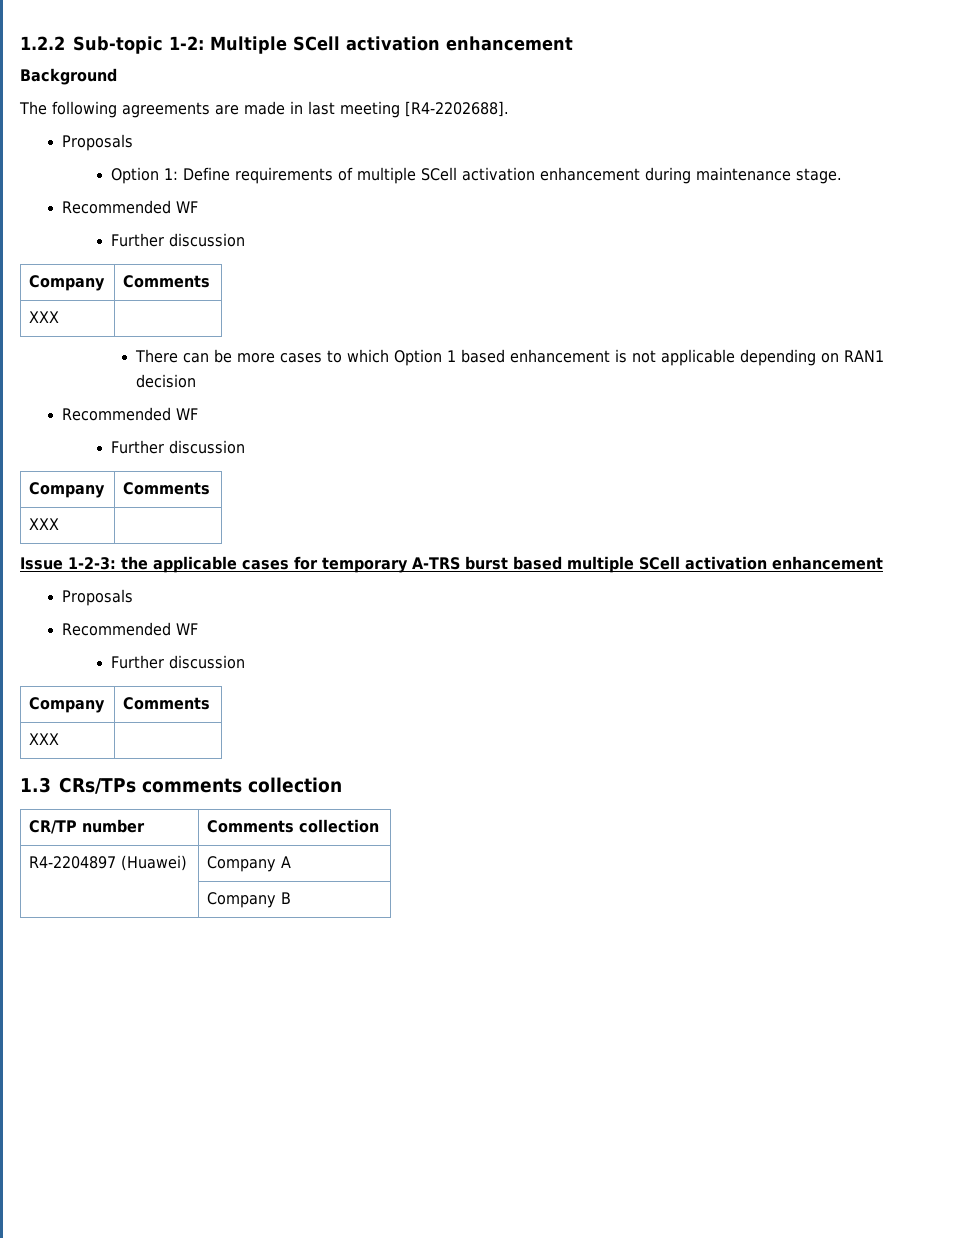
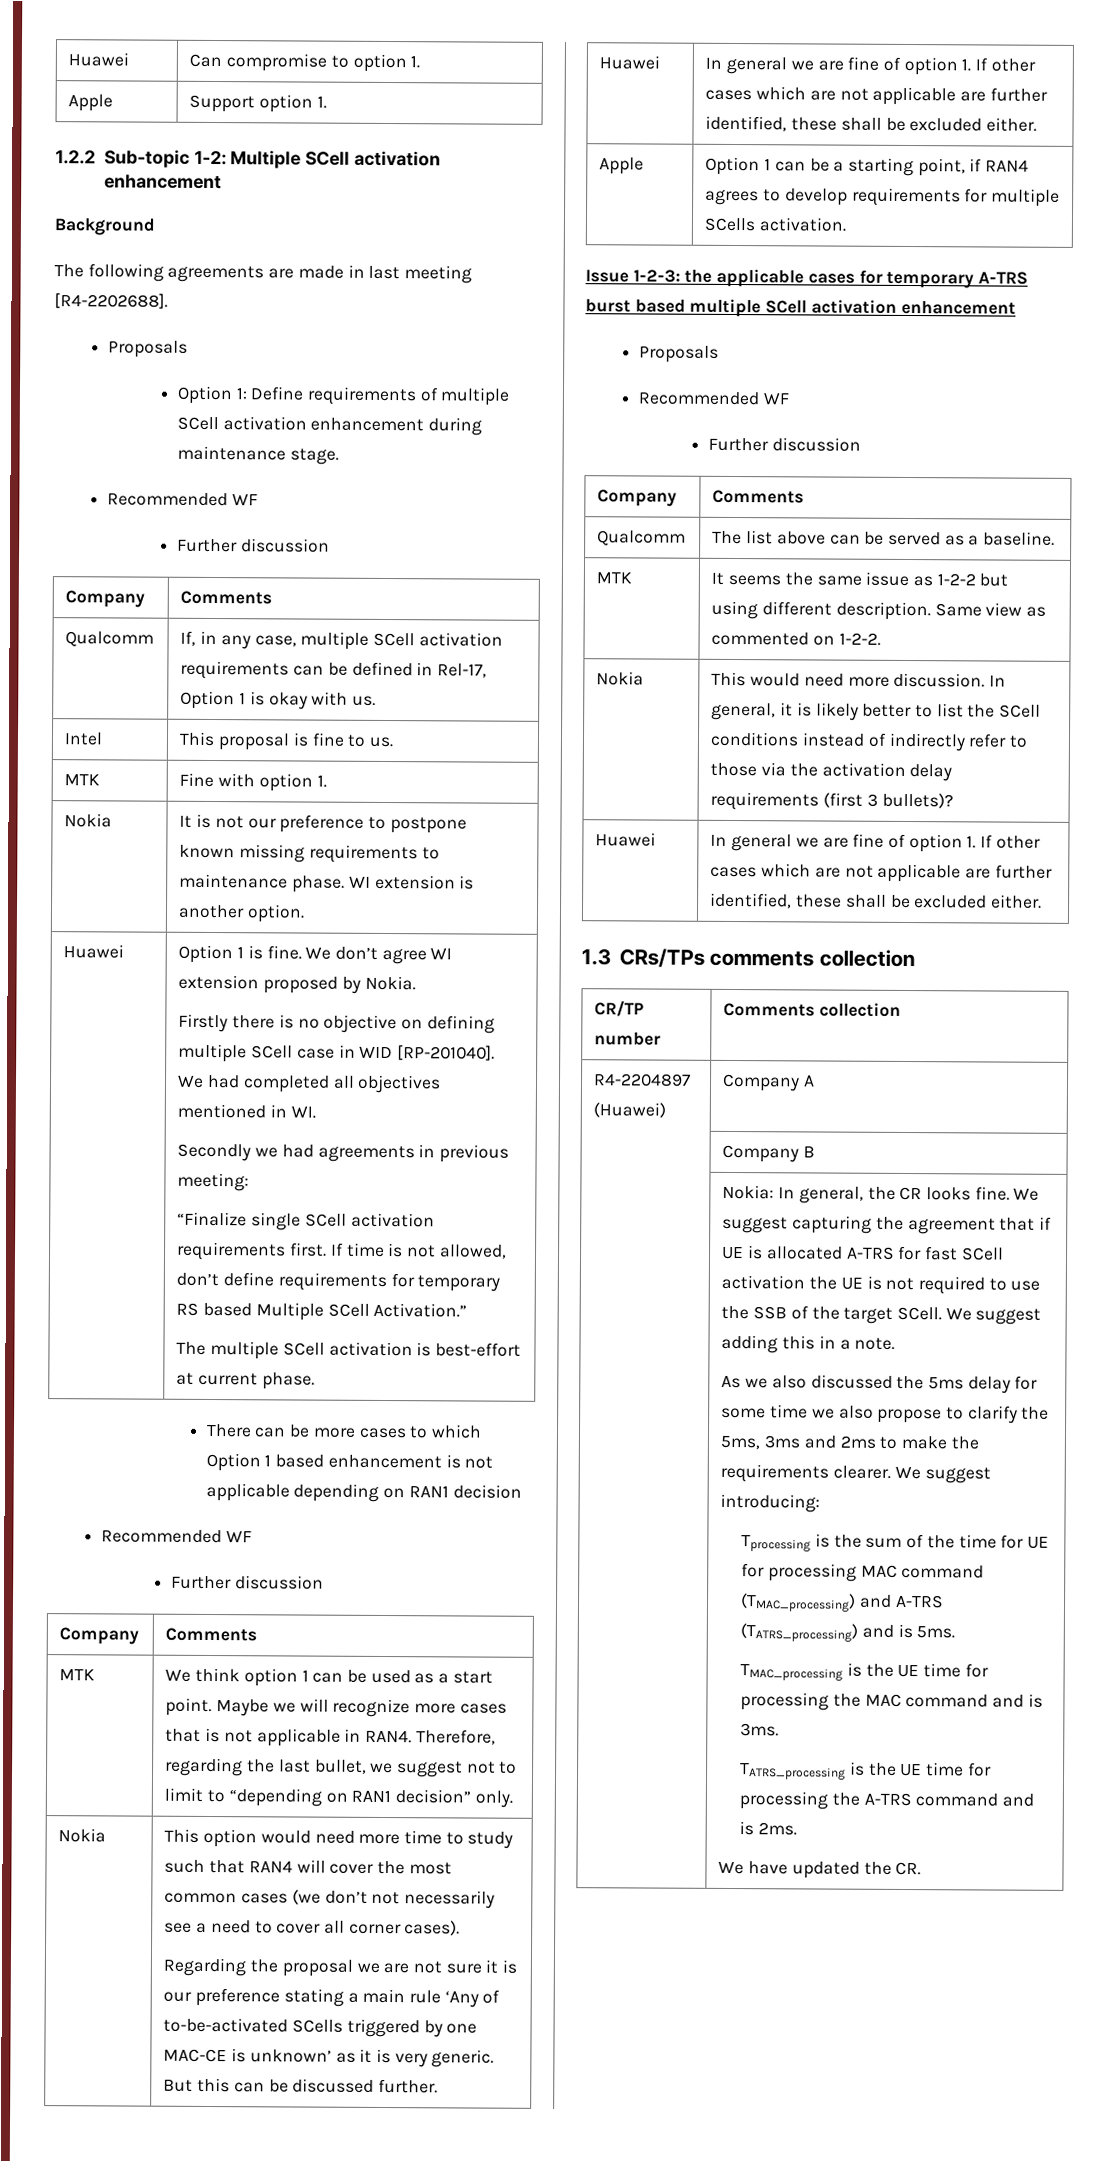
(20, 43) none -> [68,52,130,67] [189,53,421,73] [68,94,114,112] [189,94,327,113] Huawei | Can compromise to option 1. // Apple | Support option 1. //
[29,311,60,323] XXX | -> [65,631,155,647] [180,630,503,650] [180,660,488,680] [180,690,377,710] [64,732,104,746] [179,731,394,751] [64,774,101,786] [179,772,327,792] [64,813,113,828] [179,813,467,834] [179,844,440,864] [179,873,475,893] [178,904,306,923] [63,944,125,959] [178,944,453,965] [178,974,416,994] [178,1013,495,1034] [178,1043,496,1063] [177,1074,442,1094] [177,1103,316,1119] [177,1143,510,1163] [177,1172,250,1192] [177,1211,435,1231] [176,1241,507,1261] [176,1272,501,1292] [176,1302,468,1321] [176,1340,522,1360] [176,1372,315,1390] Qualcomm | If, in any case, multiple SCell activation requirements can be defined in Rel-17, Option 1 is okay with us. // Intel | This proposal is fine to us. // MTK | Fine with option 1. // Nokia | It is not our preference to postpone known missing requirements to maintenance phase. WI extension is another option. // Huawei | Option 1 is fine. We don’t agree WI extension proposed by Nokia. // Firstly there is no objective on defining multiple SCell case in WID [RP-201040]. We had completed all objectives mentioned in WI. // Secondly we had agreements in previous meeting: // “Finalize single SCell activation requirements first. If time is not allowed, don’t define requirements for temporary RS based Multiple SCell Activation.” // The multiple SCell activation is best-effort at current phase.
[29,518,60,530] XXX | -> [59,1669,96,1681] [165,1667,493,1687] [165,1697,507,1718] [165,1727,496,1747] [165,1757,518,1778] [164,1787,513,1808] [58,1828,107,1843] [164,1828,514,1849] [164,1859,452,1875] [164,1889,496,1909] [164,1920,461,1936] [163,1957,518,1977] [163,1987,501,2008] [163,2017,478,2038] [163,2048,495,2068] [163,2077,439,2094] [599,55,661,70] [705,56,1036,76] [705,86,1048,106] [705,115,1038,132] [599,157,645,175] [705,156,1030,177] [705,187,1061,207] [704,217,847,232] MTK | We think option 1 can be used as a start point. Maybe we will recognize more cases that is not applicable in RAN4. Therefore, regarding the last bullet, we suggest not to limit to “depending on RAN1 decision” only. // Nokia | This option would need more time to study such that RAN4 will cover the most common cases (we don’t not necessarily see a need to cover all corner cases). // Regarding the proposal we are not sure it is our preference stating a main rule ‘Any of to-be-activated SCells triggered by one MAC-CE is unknown’ as it is very generic. But this can be discussed further. // Huawei | In general we are fine of option 1. If other cases which are not applicable are further identified, these shall be excluded either. // Apple | Option 1 can be a starting point, if RAN4 agrees to develop requirements for multiple SCells activation.
[29,733,60,745] XXX | -> [597,530,687,546] [712,530,1056,546] [596,572,633,584] [711,571,1009,587] [711,600,1047,621] [711,631,881,646] [596,671,645,686] [711,671,1007,688] [711,702,1042,721] [710,731,1029,752] [710,762,953,782] [710,791,954,811] [595,832,657,847] [710,833,1041,853] [710,863,1053,883] [710,892,1043,909] Qualcomm | The list above can be served as a baseline. // MTK | It seems the same issue as 1-2-2 but using different description. Same view as commented on 1-2-2. // Nokia | This would need more discussion. In general, it is likely better to list the SCell conditions instead of indirectly refer to those via the activation delay requirements (first 3 bullets)? // Huawei | In general we are fine of option 1. If other cases which are not applicable are further identified, these shall be excluded either.
(292, 898) none -> [722,1184,1040,1204] [722,1215,1053,1235] [721,1245,1004,1261] [721,1274,1041,1295] [721,1305,1042,1325] [721,1334,896,1354] [721,1374,1039,1394] [721,1404,1050,1424] [720,1435,979,1450] [720,1463,991,1484] [720,1493,821,1513] [741,1533,1050,1552] [741,1563,985,1582] [740,1593,944,1612] [740,1623,956,1642] [740,1662,989,1681] [740,1692,1043,1711] [740,1723,780,1737] [739,1761,992,1780] [739,1791,1035,1810] [739,1821,798,1836] [718,1861,922,1879] // | Nokia: In general, the CR looks fine. We suggest capturing the agreement that if UE is allocated A-TRS for fast SCell activation the UE is not required to use the SSB of the target SCell. We suggest adding this in a note. // As we also discussed the 5ms delay for some time we also propose to clarify the 5ms, 3ms and 2ms to make the requirements clearer. We suggest introducing: // Tprocessing is the sum of the time for UE for processing MAC command (TMAC_processing) and A-TRS (TATRS_processing) and is 5ms. // TMAC_processing is the UE time for processing the MAC command and is 3ms. // TATRS_processing is the UE time for processing the A-TRS command and is 2ms. // We have updated the CR.

